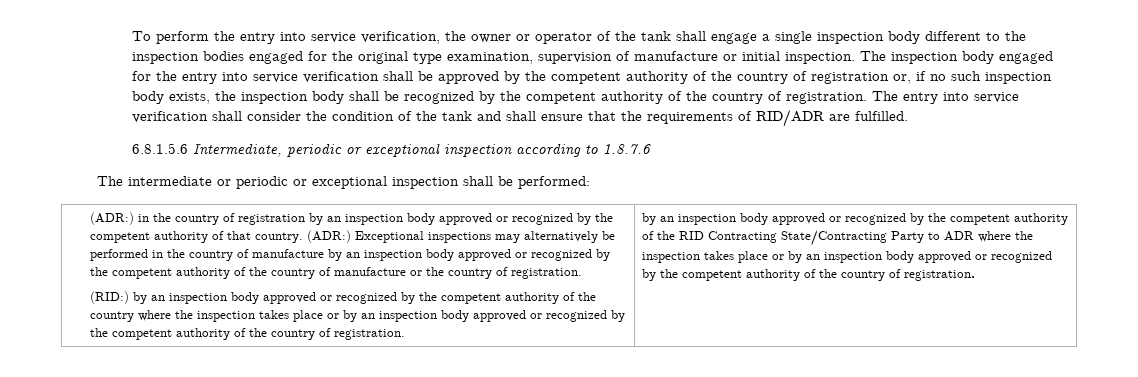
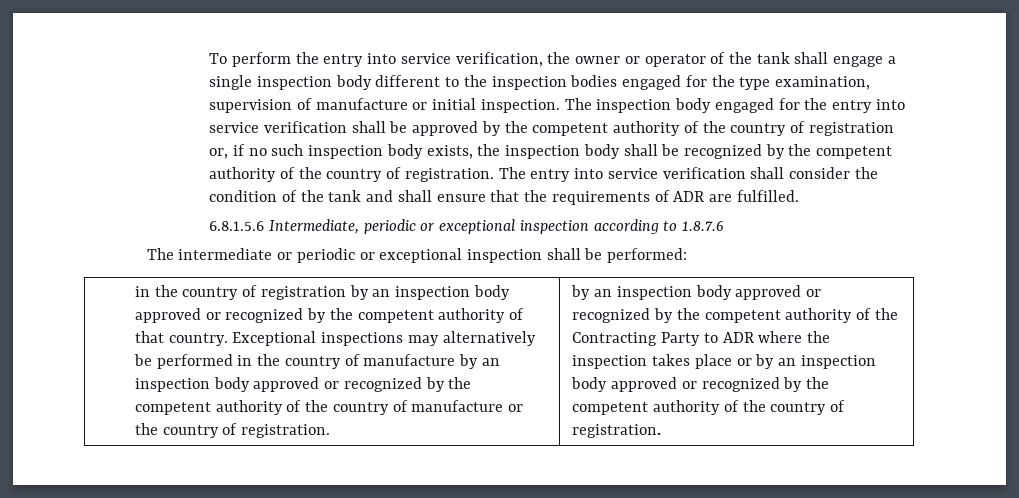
[358,51,409,64] original -> (735, 81) none
[756,109,825,127] RID/ADR -> [673,191,705,202] ADR
[90,212,135,225] (ADR:) -> (688, 255) none
[307,230,352,243] (ADR:) -> (228, 339) none
[90,291,597,304] [90,310,626,322] [90,328,406,340] // (RID:) by an inspection body approved or recognized by the competent authority of the country where the inspection takes place or by an inspection body approved or recognized by the competent authority of the country of registration. -> (331, 431) none
[679,230,888,246] RID Contracting State/Contracting -> [572,332,658,346] Contracting

